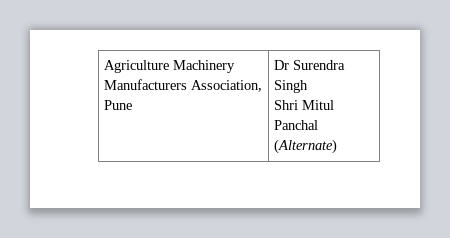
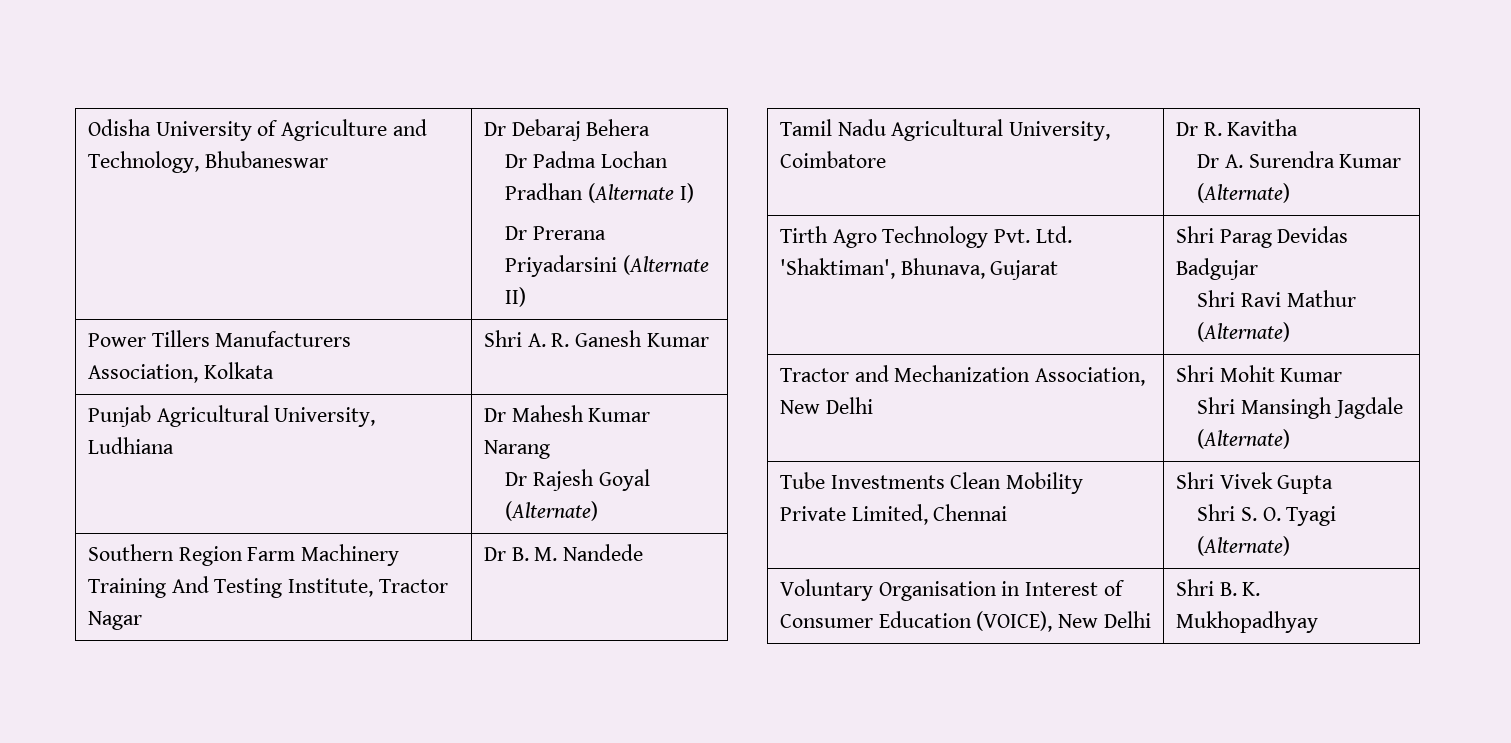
[103,60,235,73] [103,79,262,92] [103,100,132,110] [273,60,345,70] [273,80,308,93] [273,100,334,110] [273,120,318,130] [273,139,337,154] Agriculture Machinery Manufacturers Association, Pune | Dr Surendra Singh // Shri Mitul Panchal (Alternate) -> [87,119,427,141] [87,151,328,173] [483,119,651,141] [505,151,668,168] [505,183,694,203] [505,226,606,240] [505,255,709,277] [505,287,527,307] [87,330,352,347] [87,362,274,383] [483,330,709,347] [87,405,376,427] [87,437,174,454] [483,405,651,422] [483,440,550,459] [505,469,650,491] [505,501,599,521] [87,544,400,566] [87,576,448,598] [87,611,142,630] [483,544,644,561] [779,119,1111,141] [779,151,886,168] [1175,119,1299,136] [1197,151,1402,168] [1197,183,1291,203] [779,226,1072,248] [779,258,1059,280] [1175,226,1349,248] [1175,258,1258,280] [1197,290,1356,307] [1197,322,1291,342] [779,365,1146,386] [779,397,873,414] [1175,365,1343,382] [1197,397,1403,419] [1197,429,1291,449] [779,472,1084,494] [779,504,1008,525] [1175,472,1334,494] [1197,504,1337,526] [1197,536,1291,556] [779,579,1125,601] [779,611,1151,632] [1175,579,1261,596] [1175,611,1318,633] Odisha University of Agriculture and Technology, Bhubaneswar | Dr Debaraj Behera // Dr Padma Lochan Pradhan (Alternate I) // Dr Prerana Priyadarsini (Alternate II) // Power Tillers Manufacturers Association, Kolkata | Shri A. R. Ganesh Kumar // Punjab Agricultural University, Ludhiana | Dr Mahesh Kumar Narang // Dr Rajesh Goyal (Alternate) // Southern Region Farm Machinery Training And Testing Institute, Tractor Nagar | Dr B. M. Nandede // Tamil Nadu Agricultural University, Coimbatore | Dr R. Kavitha // Dr A. Surendra Kumar (Alternate) // Tirth Agro Technology Pvt. Ltd. 'Shaktiman', Bhunava, Gujarat | Shri Parag Devidas Badgujar // Shri Ravi Mathur (Alternate) // Tractor and Mechanization Association, New Delhi | Shri Mohit Kumar // Shri Mansingh Jagdale (Alternate) // Tube Investments Clean Mobility Private Limited, Chennai | Shri Vivek Gupta // Shri S. O. Tyagi (Alternate) // Voluntary Organisation in Interest of Consumer Education (VOICE), New Delhi | Shri B. K. Mukhopadhyay

